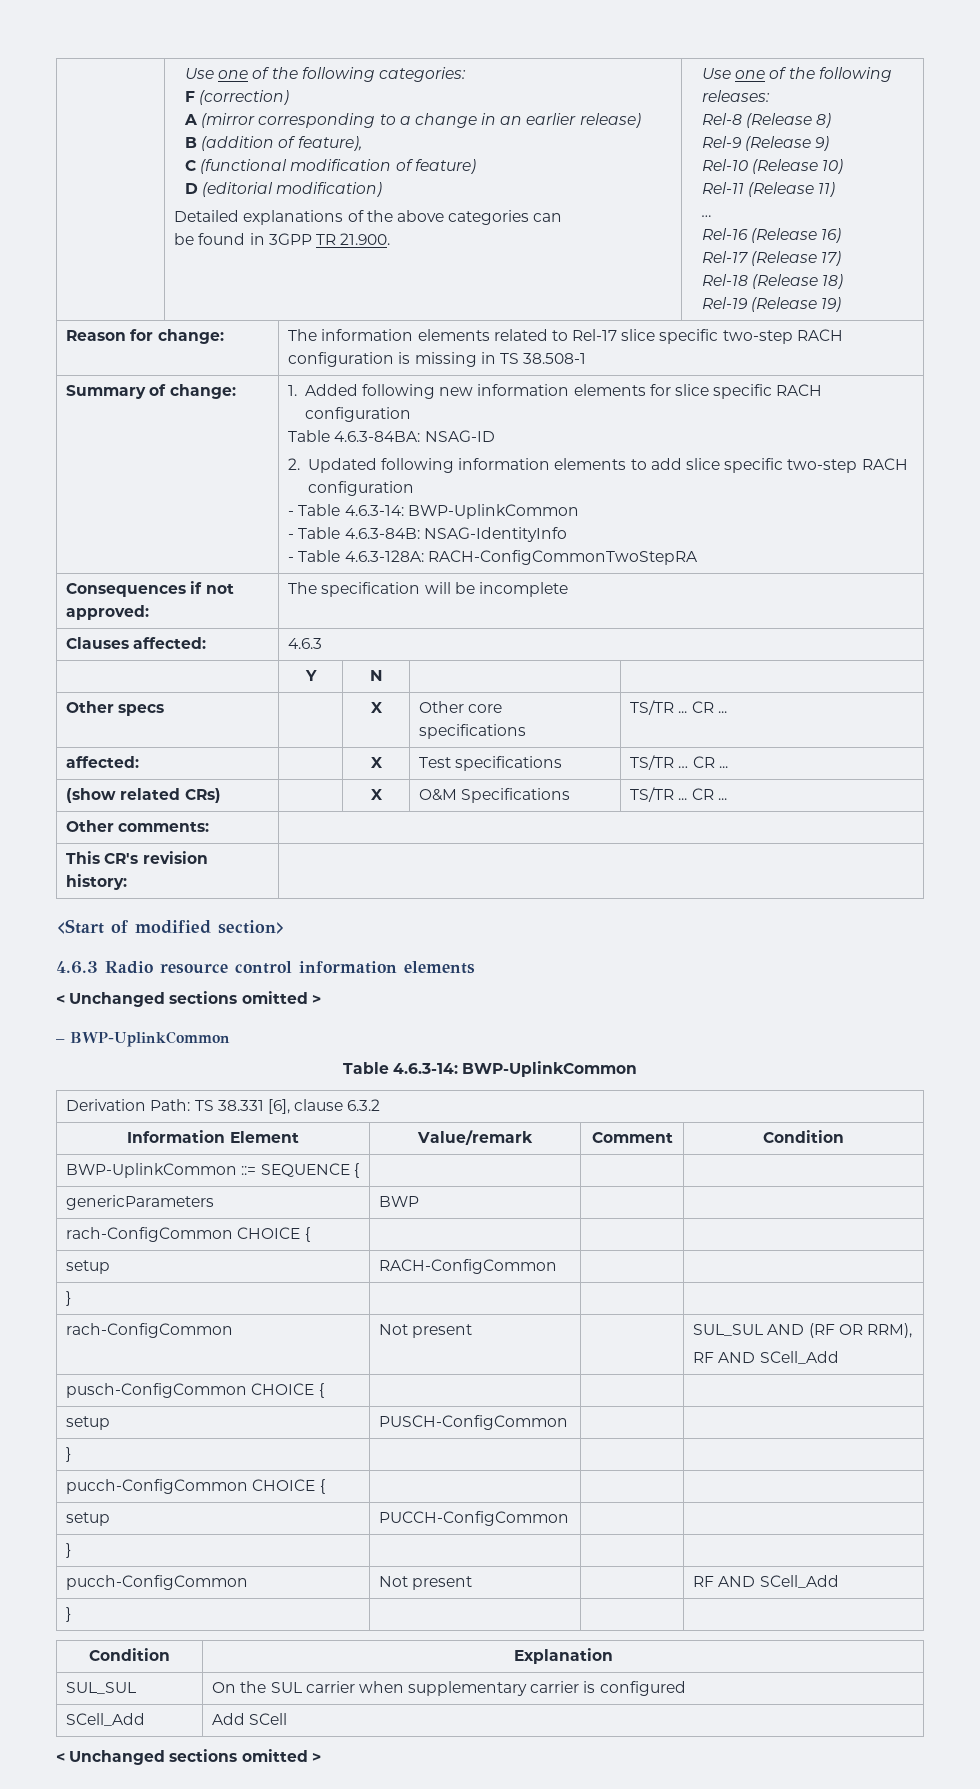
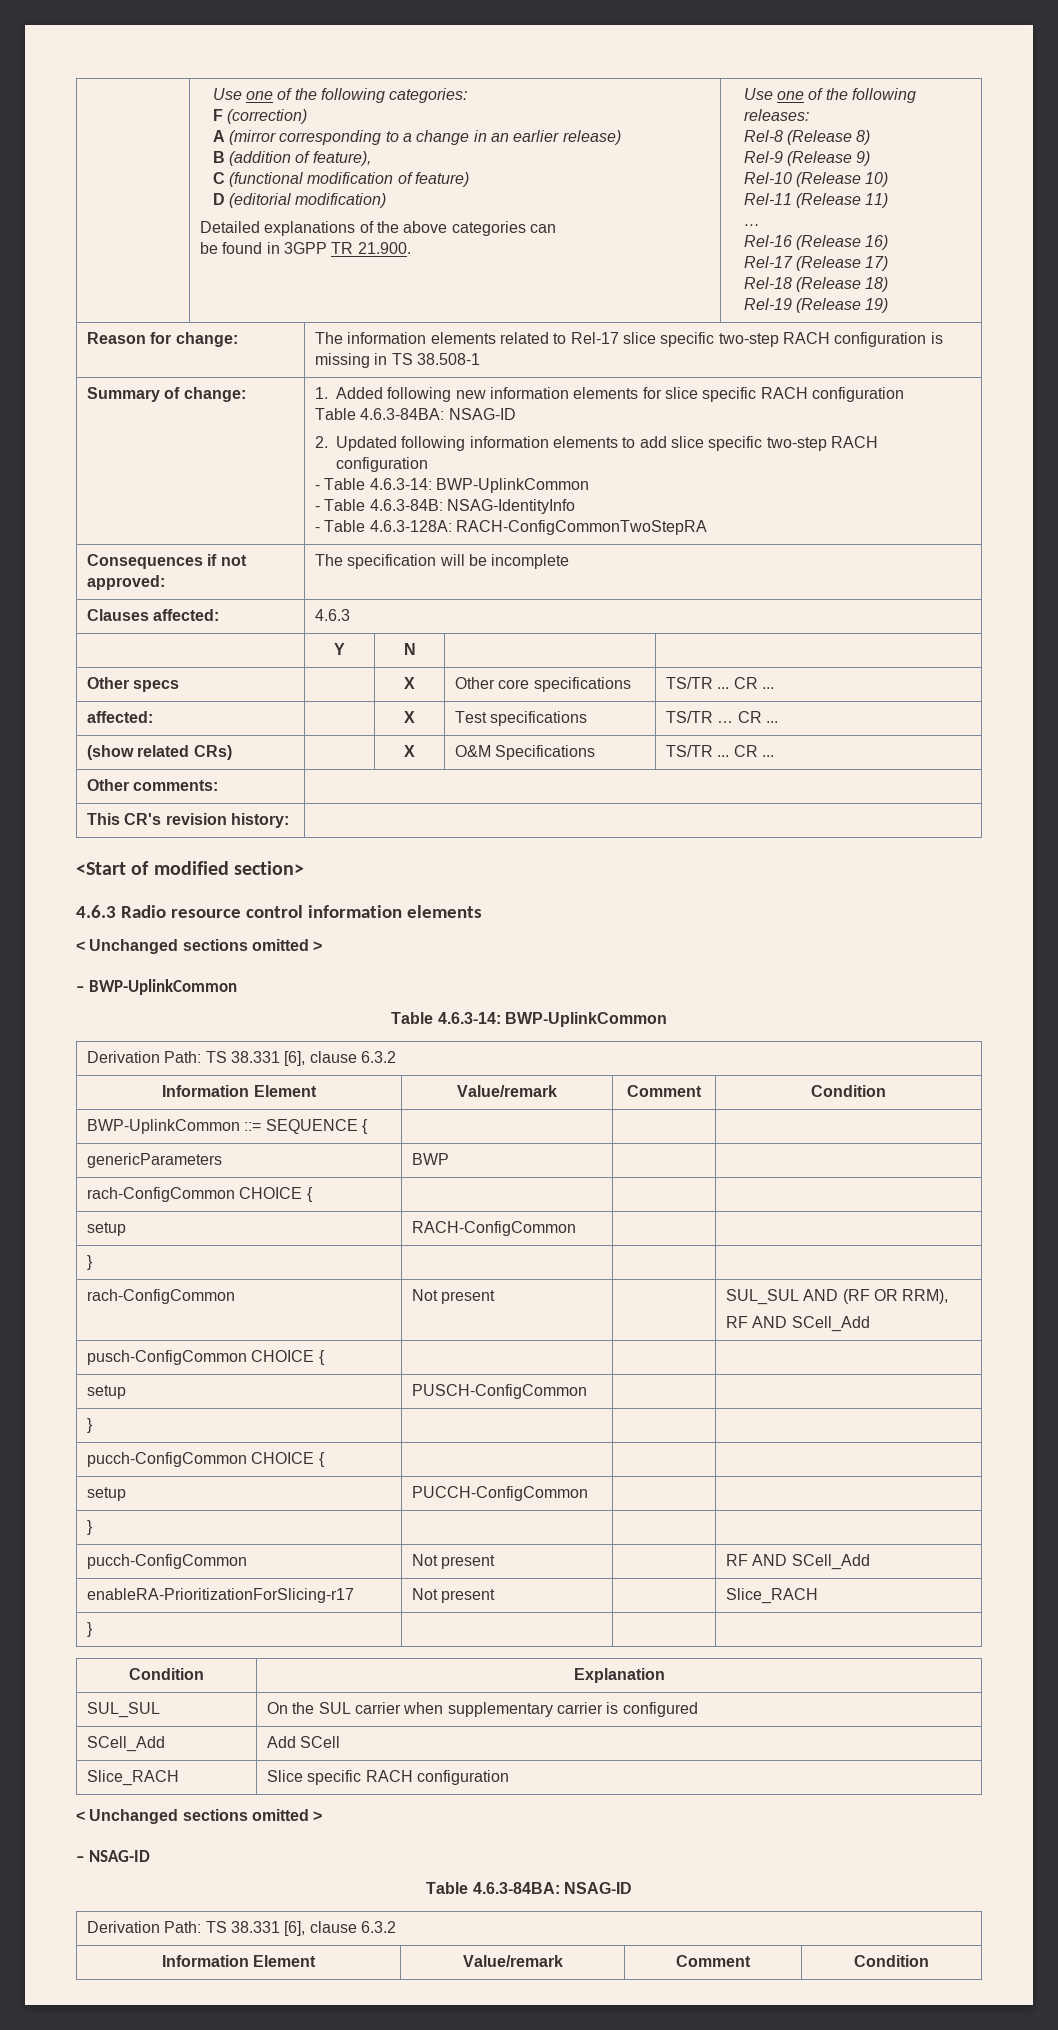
(839, 1581) none -> [87,1588,355,1603] [412,1588,496,1603] [726,1588,819,1604] // enableRA-PrioritizationForSlicing-r17 | Not present | | Slice_RACH
[56,1749,321,1765] // < Unchanged sections omitted > -> [87,1770,180,1786] [267,1770,510,1785] [76,1809,323,1824] [76,1850,150,1862] [426,1882,632,1894] [87,1921,397,1936] [161,1955,317,1967] [462,1955,563,1967] [676,1955,751,1967] [854,1955,929,1967] // Slice_RACH | Slice specific RACH configuration // < Unchanged sections omitted > // – NSAG-ID // Table 4.6.3-84BA: NSAG-ID // Derivation Path: TS 38.331 [6], clause 6.3.2 // Information Element | Value/remark | Comment | Condition

